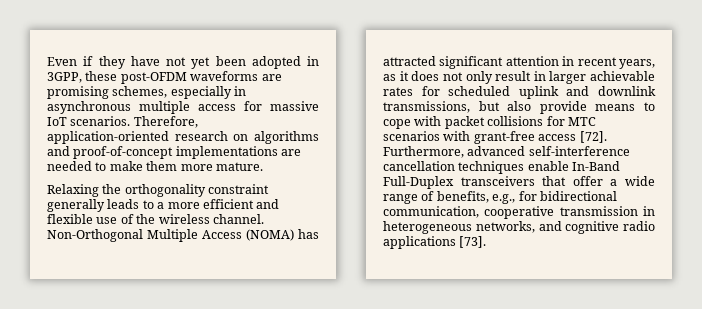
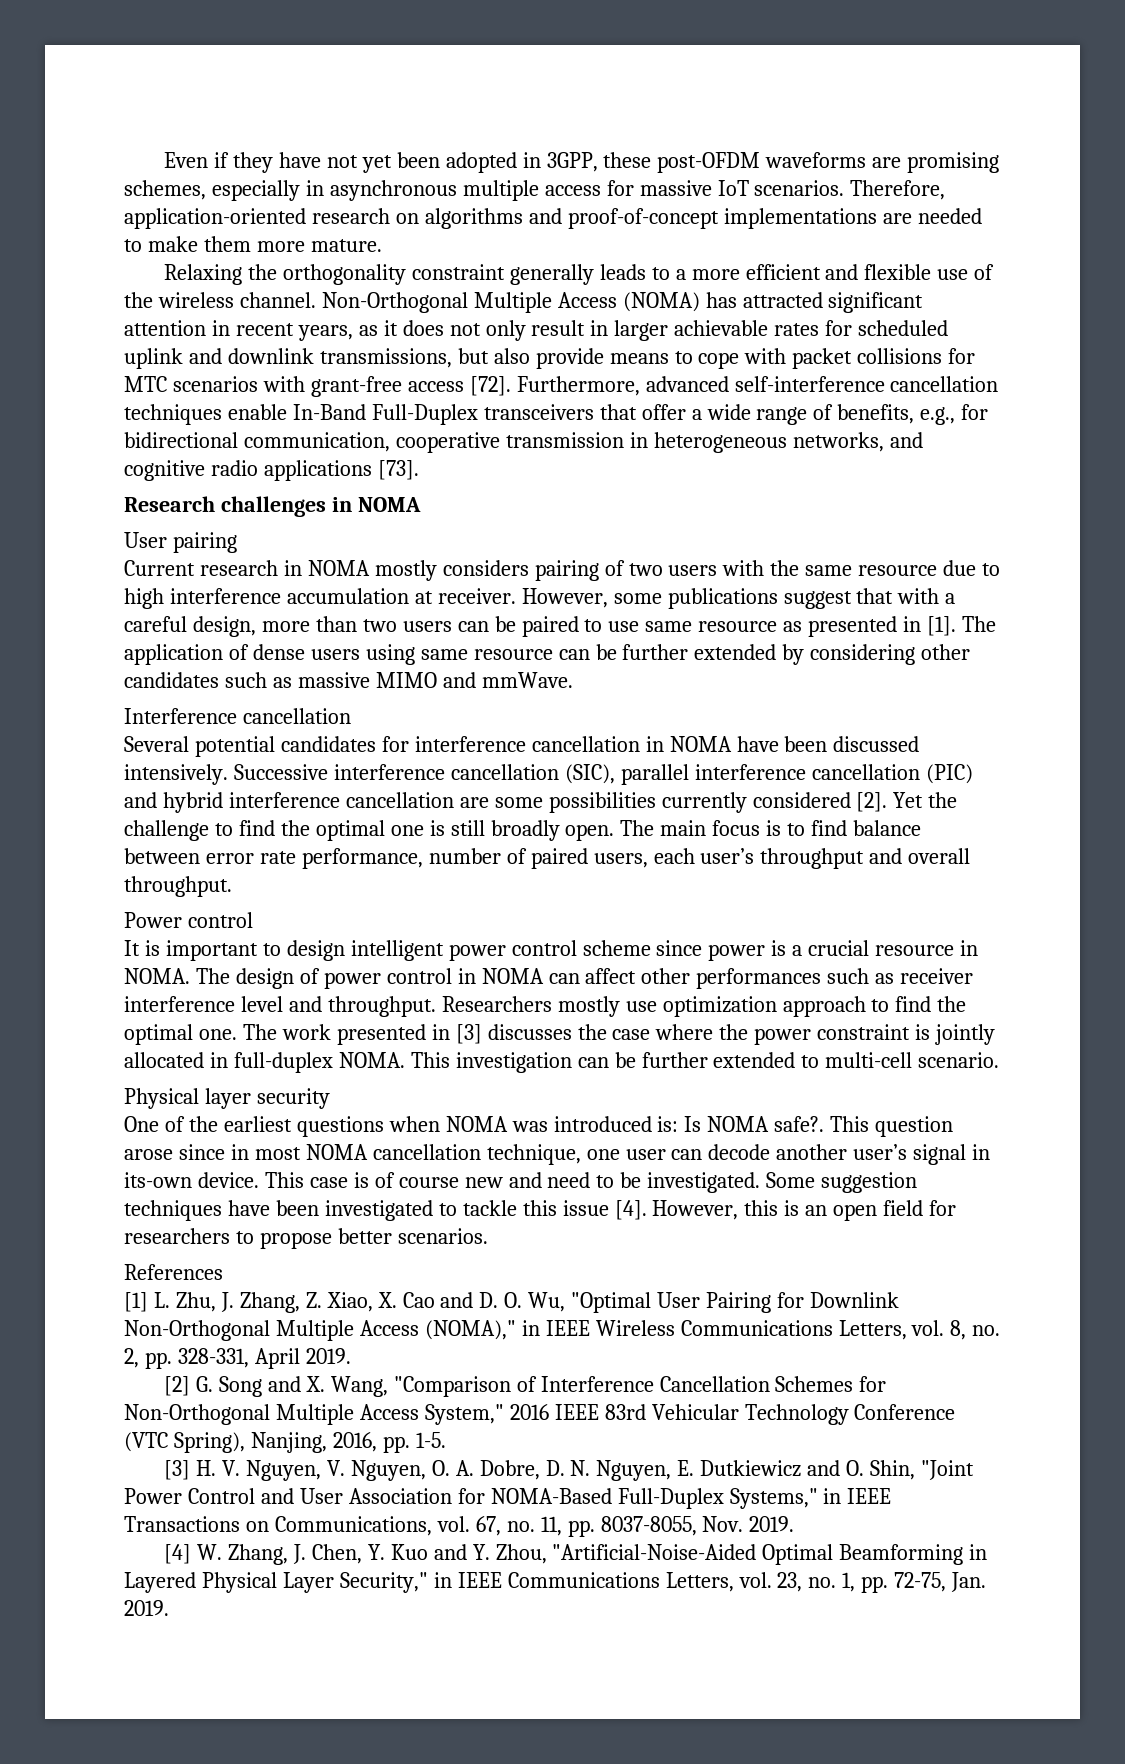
(487, 242) none -> [124,496,421,517] [124,532,237,553] [124,560,1001,581] [124,588,956,609] [124,616,996,637] [124,644,971,665] [124,672,573,688] [124,708,351,724] [124,736,920,757] [124,764,973,785] [124,792,958,813] [124,820,922,841] [124,848,971,869] [124,876,232,897] [124,912,253,928] [124,940,979,961] [124,968,974,989] [124,996,967,1017] [124,1024,996,1045] [124,1052,1000,1073] [124,1088,330,1109] [124,1116,954,1137] [124,1144,991,1165] [124,1172,918,1193] [124,1200,957,1221] [124,1228,488,1249] [124,1264,223,1280] [124,1292,899,1313] [124,1320,1001,1341] [124,1348,351,1369] [164,1376,887,1397] [124,1404,956,1425] [124,1432,446,1453] [164,1460,975,1481] [124,1488,892,1509] [124,1516,795,1537] [164,1544,988,1565] [124,1572,987,1593] [124,1600,169,1616] // Research challenges in NOMA // User pairing // Current research in NOMA mostly considers pairing of two users with the same resource due to high interference accumulation at receiver. However, some publications suggest that with a careful design, more than two users can be paired to use same resource as presented in [1]. The application of dense users using same resource can be further extended by considering other candidates such as massive MIMO and mmWave. // Interference cancellation // Several potential candidates for interference cancellation in NOMA have been discussed intensively. Successive interference cancellation (SIC), parallel interference cancellation (PIC) and hybrid interference cancellation are some possibilities currently considered [2]. Yet the challenge to find the optimal one is still broadly open. The main focus is to find balance between error rate performance, number of paired users, each user’s throughput and overall throughput. // Power control // It is important to design intelligent power control scheme since power is a crucial resource in NOMA. The design of power control in NOMA can affect other performances such as receiver interference level and throughput. Researchers mostly use optimization approach to find the optimal one. The work presented in [3] discusses the case where the power constraint is jointly allocated in full-duplex NOMA. This investigation can be further extended to multi-cell scenario. // Physical layer security // One of the earliest questions when NOMA was introduced is: Is NOMA safe?. This question arose since in most NOMA cancellation technique, one user can decode another user’s signal in its-own device. This case is of course new and need to be investigated. Some suggestion techniques have been investigated to tackle this issue [4]. However, this is an open field for researchers to propose better scenarios. // References // [1] L. Zhu, J. Zhang, Z. Xiao, X. Cao and D. O. Wu, "Optimal User Pairing for Downlink Non-Orthogonal Multiple Access (NOMA)," in IEEE Wireless Communications Letters, vol. 8, no. 2, pp. 328-331, April 2019. // [2] G. Song and X. Wang, "Comparison of Interference Cancellation Schemes for Non-Orthogonal Multiple Access System," 2016 IEEE 83rd Vehicular Technology Conference (VTC Spring), Nanjing, 2016, pp. 1-5. // [3] H. V. Nguyen, V. Nguyen, O. A. Dobre, D. N. Nguyen, E. Dutkiewicz and O. Shin, "Joint Power Control and User Association for NOMA-Based Full-Duplex Systems," in IEEE Transactions on Communications, vol. 67, no. 11, pp. 8037-8055, Nov. 2019. // [4] W. Zhang, J. Chen, Y. Kuo and Y. Zhou, "Artificial-Noise-Aided Optimal Beamforming in Layered Physical Layer Security," in IEEE Communications Letters, vol. 23, no. 1, pp. 72-75, Jan. 2019.

